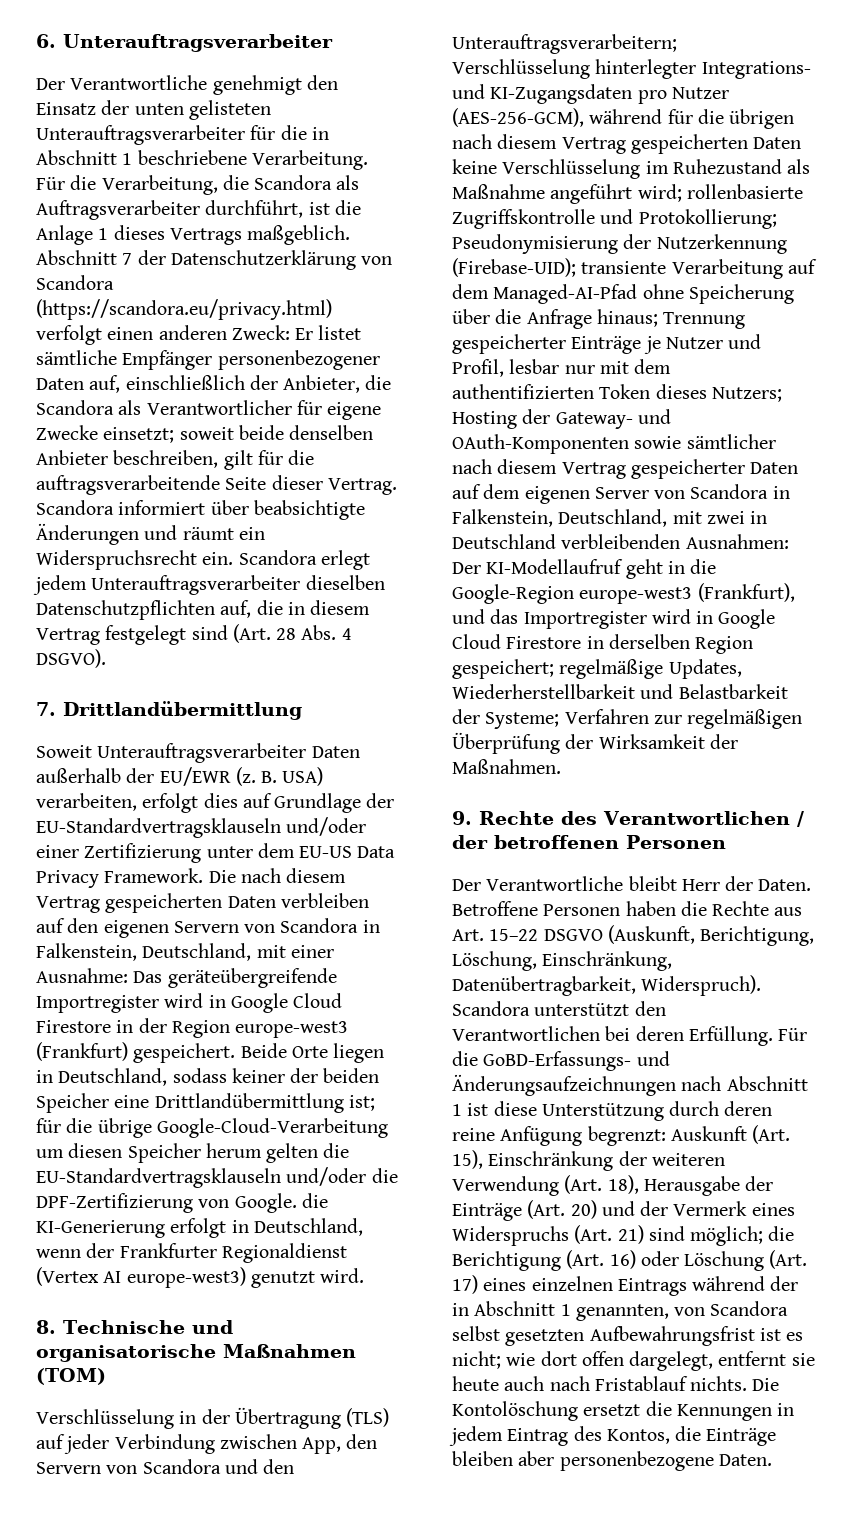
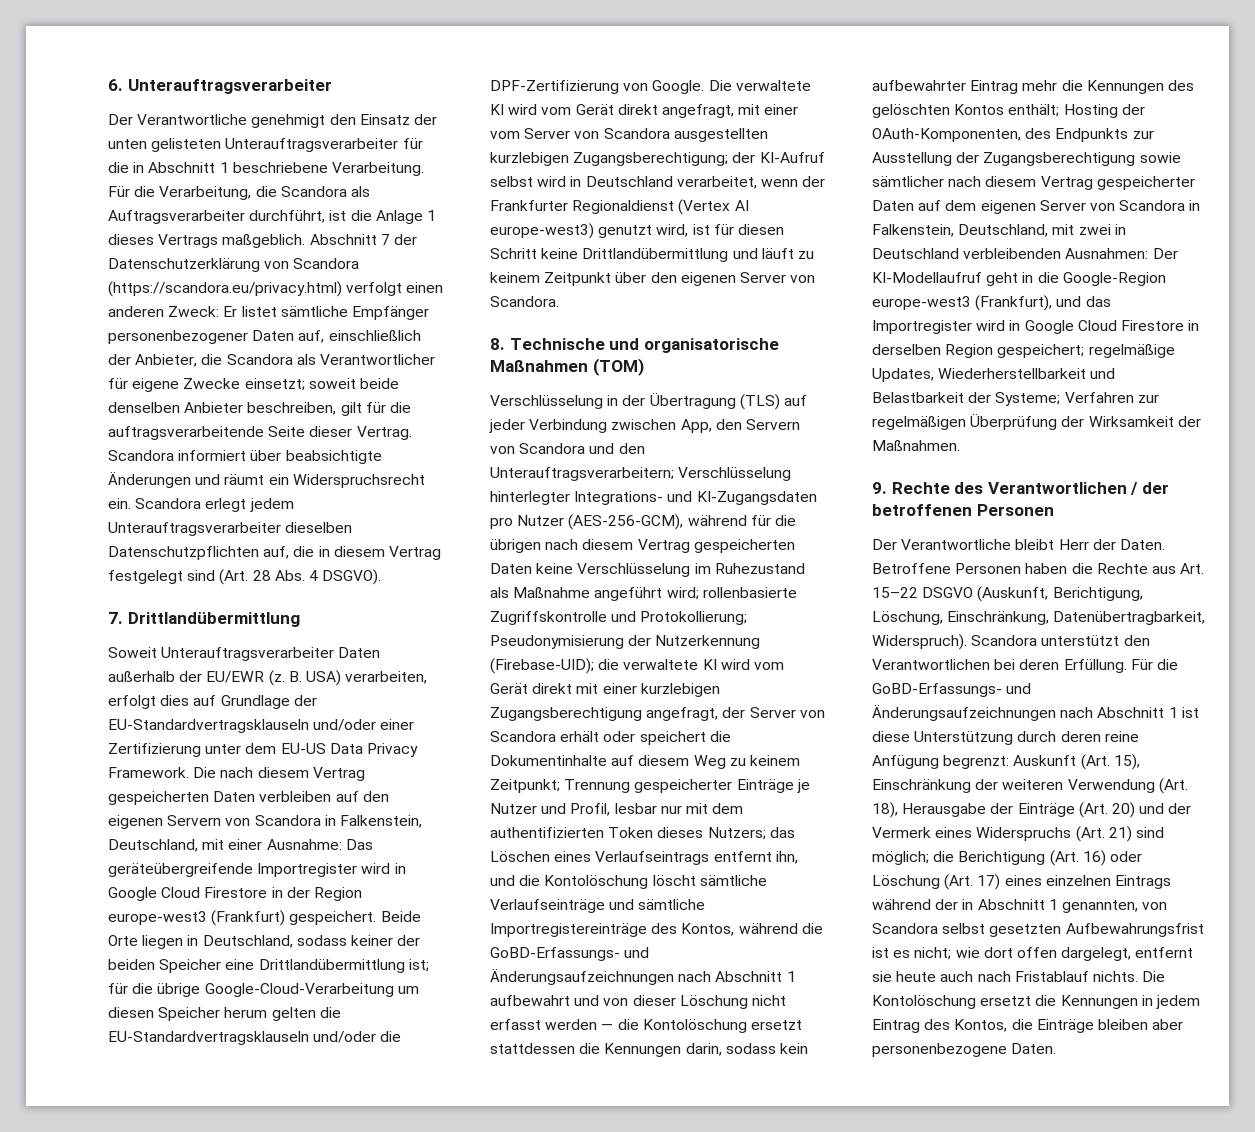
[301,1193,328,1208] [36,1218,363,1238] die KI-Generierung erfolgt in Deutschland, -> [708,80,811,91] [490,104,799,118] [490,128,768,142] [490,152,825,166] [490,176,757,189] Die verwaltete KI wird vom Gerät direkt angefragt, mit einer vom Server von Scandora ausgestellten kurzlebigen Zugangsberechtigung; der KI-Aufruf selbst wird in Deutschland verarbeitet,
[320,1268,365,1283] wird. -> [656,224,784,237] [490,248,814,262] [490,272,816,286] [490,296,559,307] wird, ist für diesen Schritt keine Drittlandübermittlung und läuft zu keinem Zeitpunkt über den eigenen Server von Scandora.
[581,259,817,279] [452,284,794,304] [452,309,658,329] transiente Verarbeitung auf dem Managed-AI-Pfad ohne Speicherung über die Anfrage hinaus; -> [598,659,784,670] [490,683,720,697] [490,707,825,721] [490,731,731,745] [490,755,800,769] [490,779,560,793] die verwaltete KI wird vom Gerät direkt mit einer kurzlebigen Zugangsberechtigung angefragt, der Server von Scandora erhält oder speichert die Dokumentinhalte auf diesem Weg zu keinem Zeitpunkt;
[452,409,671,429] [452,434,629,454] Hosting der Gateway- und OAuth-Komponenten -> [769,827,795,838] [490,851,798,865] [490,875,767,889] [490,899,706,913] [490,923,823,937] [490,947,650,961] [490,968,796,985] [490,995,786,1009] [490,1019,802,1033] [490,1043,808,1057] [872,80,1194,94] [872,104,1145,118] [872,128,1154,142] [872,152,1136,166] das Löschen eines Verlaufseintrags entfernt ihn, und die Kontolöschung löscht sämtliche Verlaufseinträge und sämtliche Importregistereinträge des Kontos, während die GoBD-Erfassungs- und Änderungsaufzeichnungen nach Abschnitt 1 aufbewahrt und von dieser Löschung nicht erfasst werden — die Kontolöschung ersetzt stattdessen die Kennungen darin, sodass kein aufbewahrter Eintrag mehr die Kennungen des gelöschten Kontos enthält; Hosting der OAuth-Komponenten, des Endpunkts zur Ausstellung der Zugangsberechtigung

